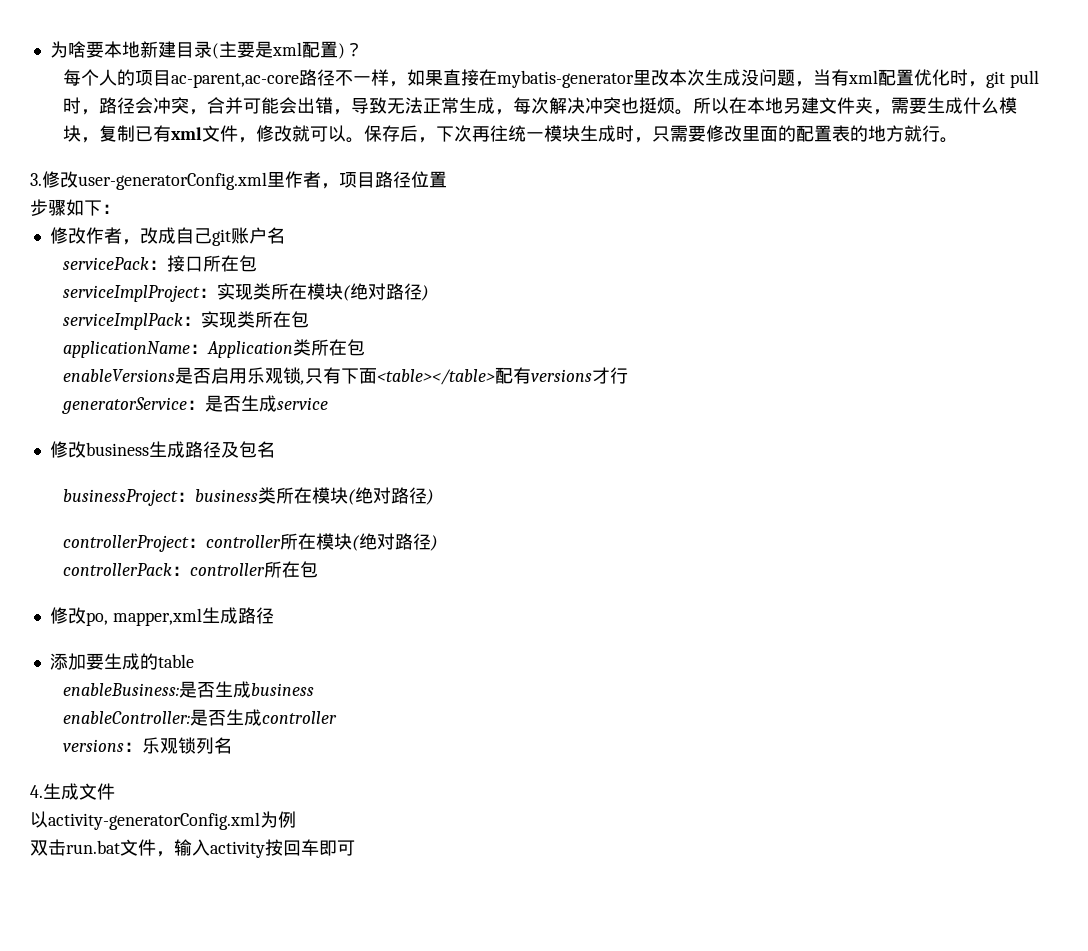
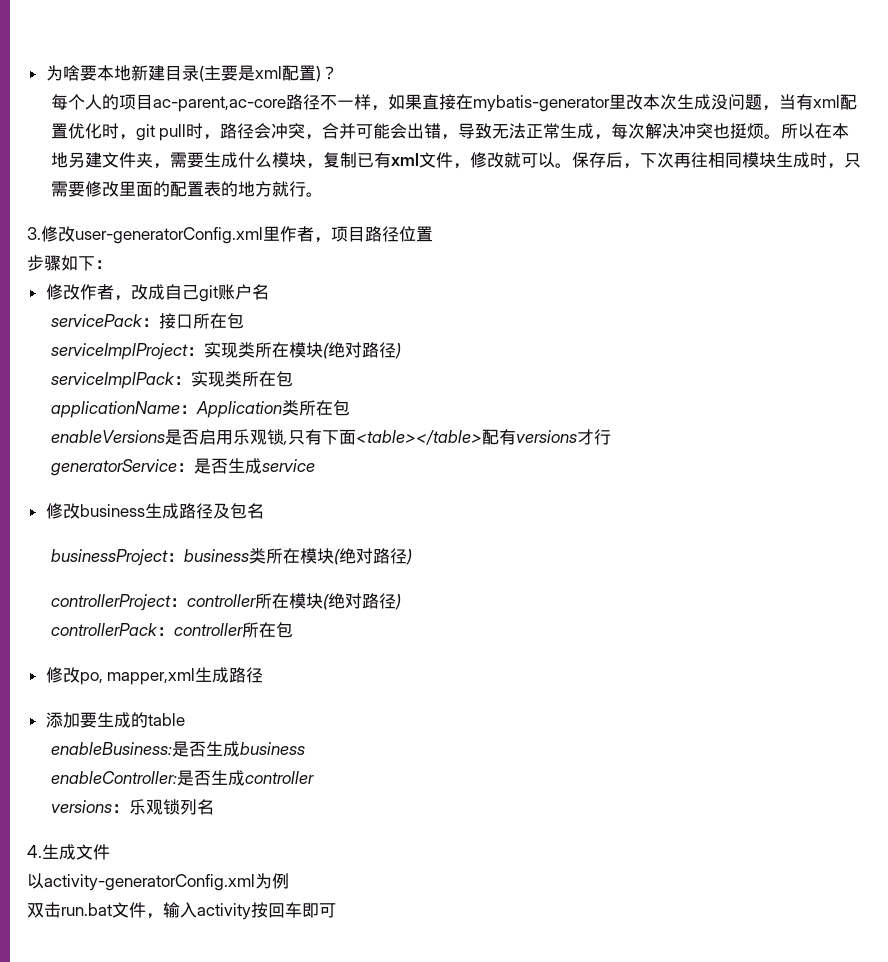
[508,125,545,142] 统一 -> [707,152,742,168] 相同

